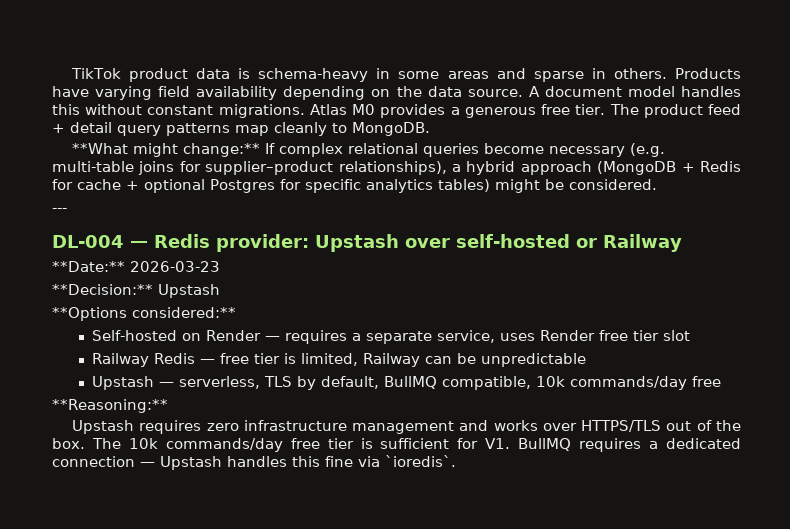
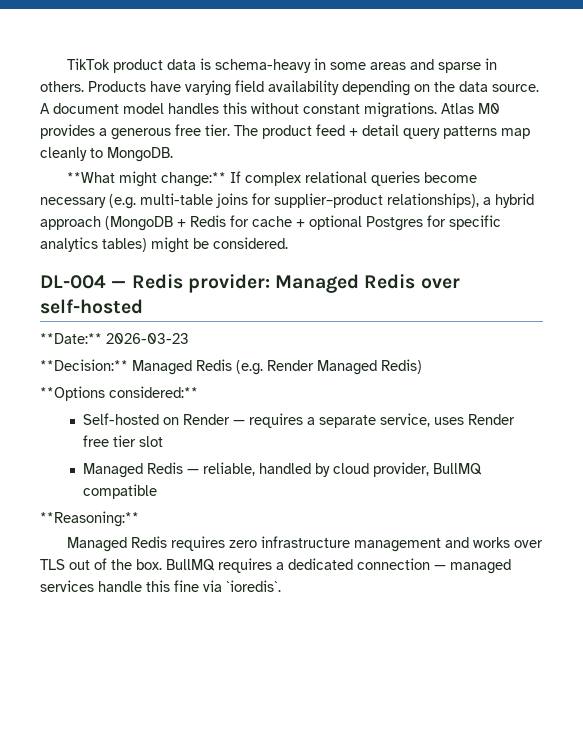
[52,208,67,213] // --- -> (288, 243) none
[315,234,399,252] Upstash -> [275,274,416,293] Managed Redis
[576,234,682,252] or Railway -> (143, 306) none
[158,284,220,298] Upstash -> [132,359,422,375] Managed Redis (e.g. Render Managed Redis)
[91,353,149,367] Railway -> [83,463,144,478] Managed
[219,353,586,367] [91,376,721,390] free tier is limited, Railway can be unpredictable // Upstash — serverless, TLS by default, BullMQ compatible, 10k commands/day free -> [203,462,483,477] [83,484,158,499] reliable, handled by cloud provider, BullMQ compatible
[71,420,134,434] Upstash -> [66,536,167,552] Managed Redis
[581,420,662,432] HTTPS/TLS -> [40,559,65,570] TLS
[91,438,511,452] The 10k commands/day free tier is sufficient for V1. -> (162, 564) none
[160,456,287,470] Upstash handles -> [450,559,511,574] [40,580,142,592] managed services handle

